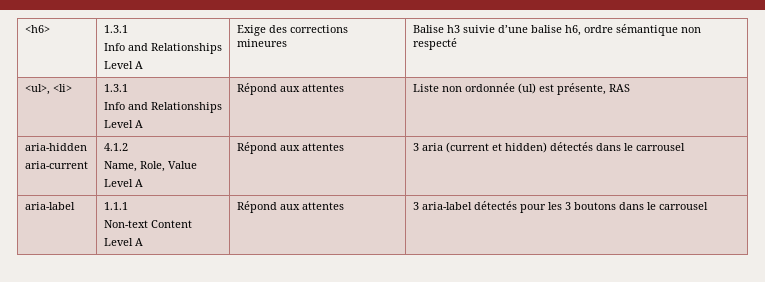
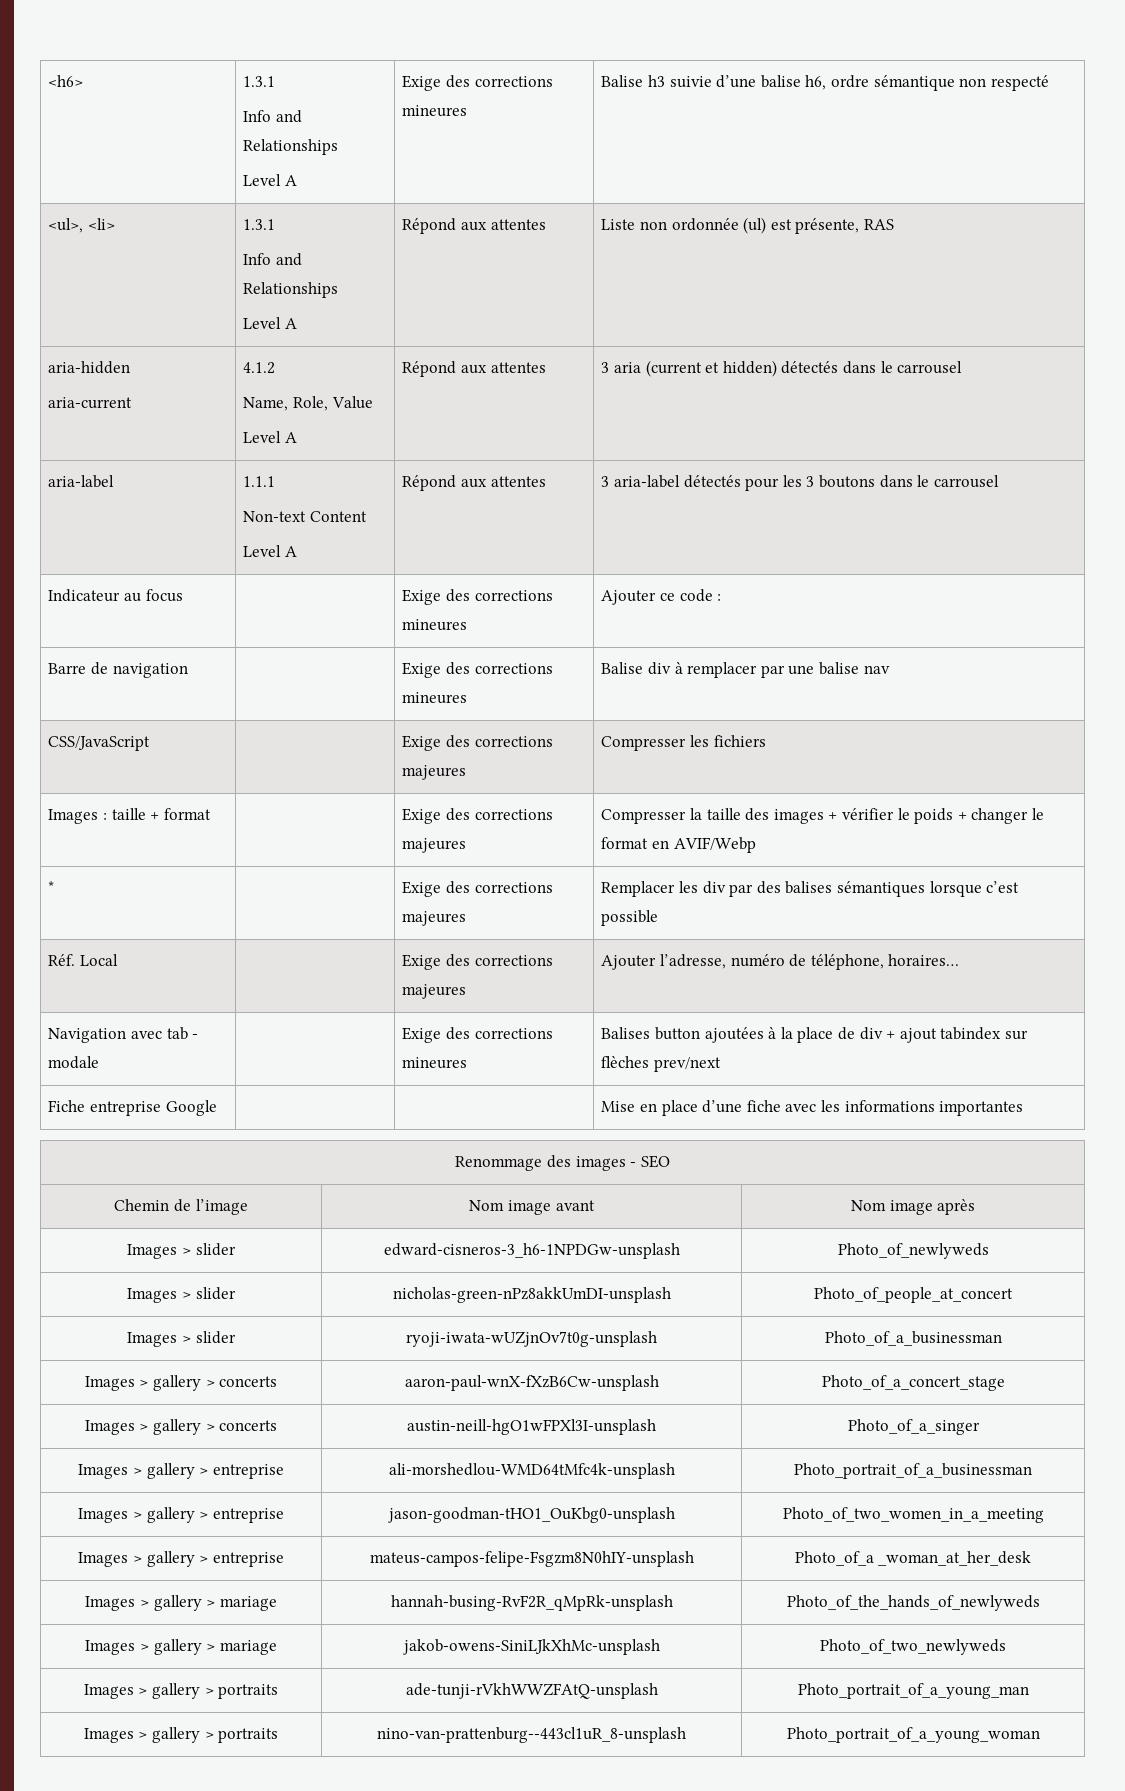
(708, 206) none -> [48,589,183,602] [402,589,553,605] [402,619,468,631] [601,589,722,605] [48,662,188,678] [402,662,553,678] [402,692,468,704] [601,662,890,678] [48,736,151,751] [402,735,553,751] [402,765,467,780] [601,735,766,751] [48,808,211,824] [402,808,553,824] [402,838,467,853] [601,808,1044,824] [601,837,756,853] [48,881,55,893] [402,881,553,897] [402,911,467,926] [601,881,1020,897] [601,910,659,926] [48,954,118,966] [402,954,553,970] [402,984,467,999] [601,954,960,970] [48,1027,199,1043] [48,1056,100,1069] [402,1027,553,1043] [402,1057,468,1069] [601,1027,1028,1043] [601,1056,721,1072] [48,1100,217,1116] [601,1100,1024,1116] [455,1155,670,1171] [114,1199,248,1215] [469,1200,595,1215] [850,1199,976,1215] [127,1243,236,1259] [383,1243,680,1259] [837,1243,989,1259] [127,1287,236,1303] [392,1287,671,1303] [814,1287,1013,1303] [127,1331,236,1347] [406,1331,657,1347] [824,1331,1002,1346] [84,1375,278,1391] [404,1375,659,1391] [821,1375,1005,1391] [84,1419,278,1435] [407,1419,656,1435] [847,1419,980,1435] [78,1463,284,1479] [388,1463,675,1479] [794,1463,1032,1479] [78,1507,284,1523] [387,1507,675,1523] [782,1507,1044,1523] [78,1551,284,1567] [369,1551,694,1567] [794,1551,1032,1566] [85,1595,277,1611] [390,1595,673,1611] [786,1595,1040,1611] [85,1639,277,1655] [402,1639,660,1655] [820,1639,1006,1655] [83,1683,279,1699] [405,1683,658,1699] [797,1683,1029,1699] [83,1727,279,1743] [377,1727,686,1743] [786,1727,1040,1743] // Indicateur au focus | | Exige des corrections mineures | Ajouter ce code : // Barre de navigation | | Exige des corrections mineures | Balise div à remplacer par une balise nav // CSS/JavaScript | | Exige des corrections majeures | Compresser les fichiers // Images : taille + format | | Exige des corrections majeures | Compresser la taille des images + vérifier le poids + changer le format en AVIF/Webp // * | | Exige des corrections majeures | Remplacer les div par des balises sémantiques lorsque c’est possible // Réf. Local | | Exige des corrections majeures | Ajouter l’adresse, numéro de téléphone, horaires… // Navigation avec tab - modale | | Exige des corrections mineures | Balises button ajoutées à la place de div + ajout tabindex sur flèches prev/next // Fiche entreprise Google | | | Mise en place d’une fiche avec les informations importantes // Renommage des images - SEO // Chemin de l’image | Nom image avant | Nom image après // Images > slider | edward-cisneros-3_h6-1NPDGw-unsplash | Photo_of_newlyweds // Images > slider | nicholas-green-nPz8akkUmDI-unsplash | Photo_of_people_at_concert // Images > slider | ryoji-iwata-wUZjnOv7t0g-unsplash | Photo_of_a_businessman // Images > gallery > concerts | aaron-paul-wnX-fXzB6Cw-unsplash | Photo_of_a_concert_stage // Images > gallery > concerts | austin-neill-hgO1wFPXl3I-unsplash | Photo_of_a_singer // Images > gallery > entreprise | ali-morshedlou-WMD64tMfc4k-unsplash | Photo_portrait_of_a_businessman // Images > gallery > entreprise | jason-goodman-tHO1_OuKbg0-unsplash | Photo_of_two_women_in_a_meeting // Images > gallery > entreprise | mateus-campos-felipe-Fsgzm8N0hIY-unsplash | Photo_of_a _woman_at_her_desk // Images > gallery > mariage | hannah-busing-RvF2R_qMpRk-unsplash | Photo_of_the_hands_of_newlyweds // Images > gallery > mariage | jakob-owens-SiniLJkXhMc-unsplash | Photo_of_two_newlyweds // Images > gallery > portraits | ade-tunji-rVkhWWZFAtQ-unsplash | Photo_portrait_of_a_young_man // Images > gallery > portraits | nino-van-prattenburg--443cl1uR_8-unsplash | Photo_portrait_of_a_young_woman

